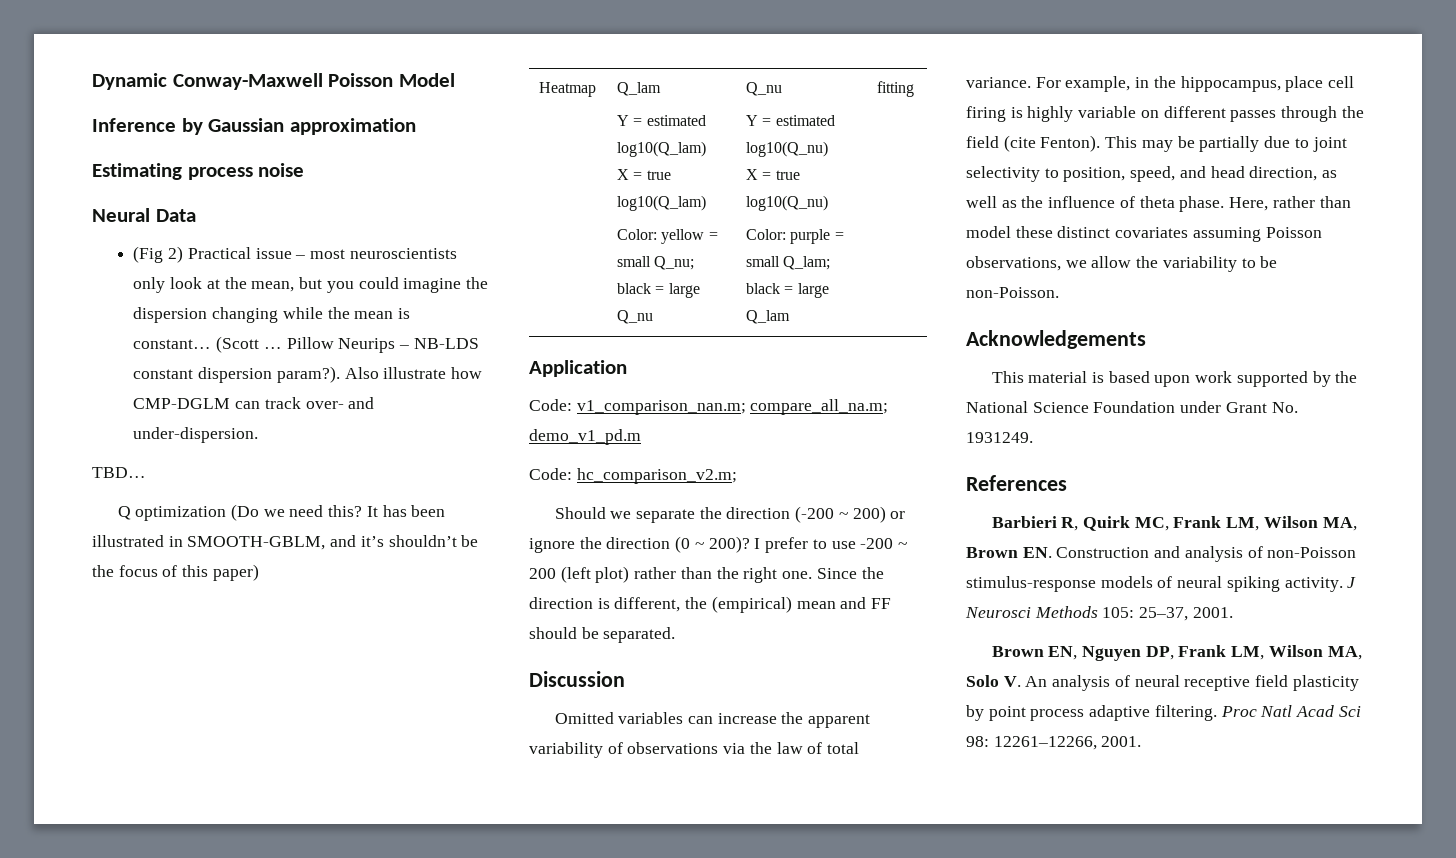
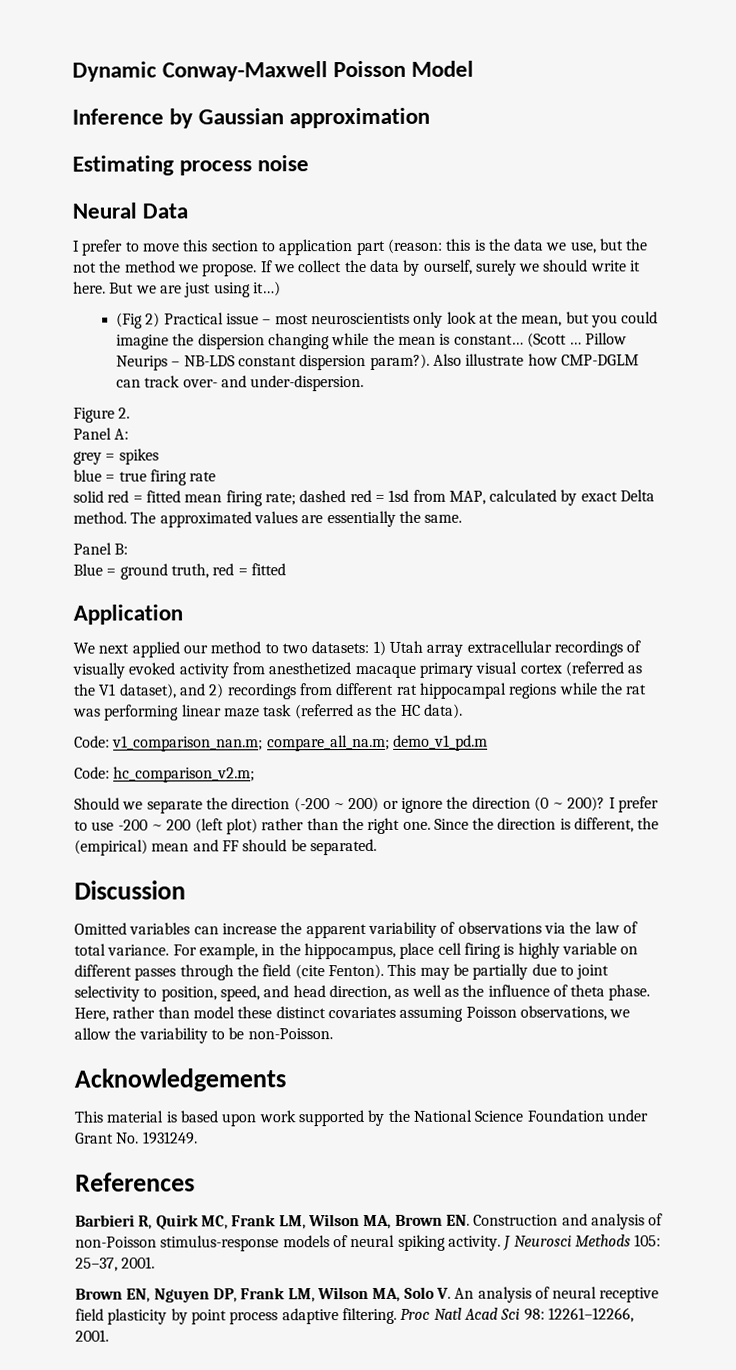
(196, 215) none -> [72,238,649,256] [73,259,642,277] [73,281,281,298] // I prefer to move this section to application part (reason: this is the data we use, but the not the method we propose. If we collect the data by ourself, surely we should write it here. But we are just using it…)
[92,467,146,478] [117,504,446,521] [92,535,479,550] [92,564,259,581] [539,82,597,97] [617,82,662,96] [617,115,706,126] [617,141,707,157] [617,169,671,180] [617,195,707,211] [617,229,718,244] [617,256,695,270] [617,283,700,298] [617,310,654,324] [746,82,783,96] [746,115,835,126] [746,141,829,157] [746,169,800,180] [746,195,829,211] [746,229,844,244] [746,256,831,270] [746,283,829,298] [746,310,791,324] [877,81,915,97] [529,360,627,377] TBD… // Q optimization (Do we need this? It has been illustrated in SMOOTH-GBLM, and it’s shouldn’t be the focus of this paper) // Heatmap | Q_lam // Y = estimated log10(Q_lam) // X = true log10(Q_lam) // Color: yellow = small Q_nu; black = large Q_nu | Q_nu // Y = estimated log10(Q_nu) // X = true log10(Q_nu) // Color: purple = small Q_lam; black = large Q_lam | fitting // Application -> [73,407,131,423] [73,427,130,440] [73,448,159,465] [73,469,217,486] [73,489,656,507] [73,510,463,528] [73,542,129,555] [73,563,286,580] [73,604,183,625] [73,640,642,658] [72,661,643,679] [73,682,648,700] [73,703,463,721] Figure 2. // Panel A: // grey = spikes // blue = true firing rate // solid red = fitted mean firing rate; dashed red = 1sd from MAP, calculated by exact Delta method. The approximated values are essentially the same. // Panel B: // Blue = ground truth, red = fitted // Application // We next applied our method to two datasets: 1) Utah array extracellular recordings of visually evoked activity from anesthetized macaque primary visual cortex (referred as the V1 dataset), and 2) recordings from different rat hippocampal regions while the rat was performing linear maze task (referred as the HC data).

